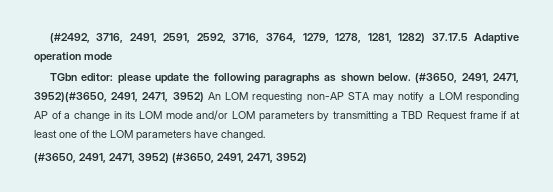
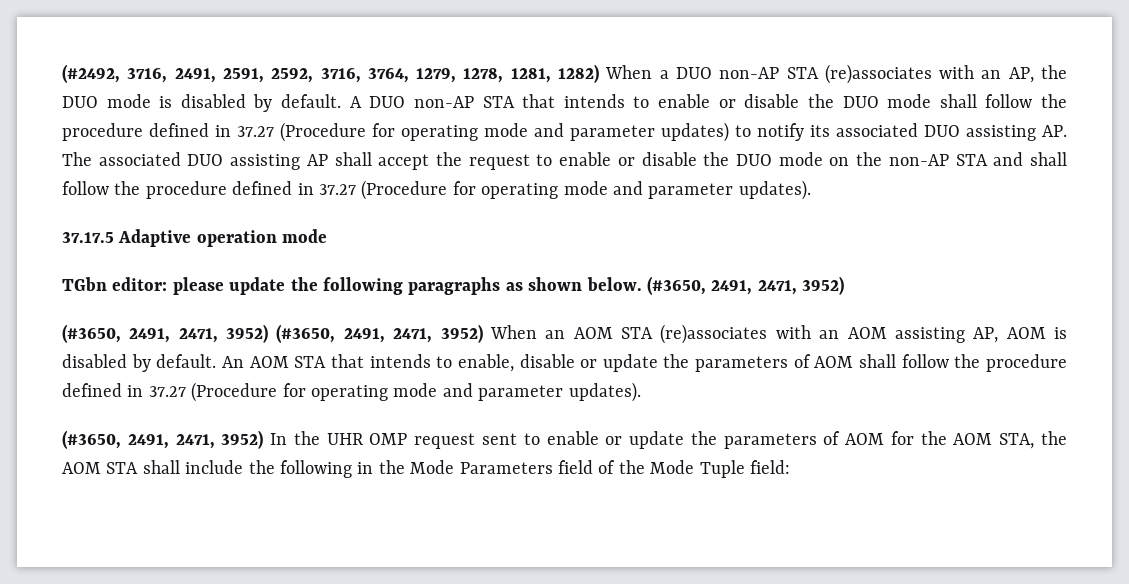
(425, 38) none -> [605,64,1067,84] [62,94,1067,112] [62,122,1067,142] [62,152,1067,170] [62,180,811,200] When a DUO non-AP STA (re)associates with an AP, the DUO mode is disabled by default. A DUO non-AP STA that intends to enable or disable the DUO mode shall follow the procedure defined in 37.27 (Procedure for operating mode and parameter updates) to notify its associated DUO assisting AP. The associated DUO assisting AP shall accept the request to enable or disable the DUO mode on the non-AP STA and shall follow the procedure defined in 37.27 (Procedure for operating mode and parameter updates). //
[34,92,519,103] [34,110,521,122] [34,130,265,141] 3952)(#3650, 2491, 2471, 3952) An LOM requesting non-AP STA may notify a LOM responding AP of a change in its LOM mode and/or LOM parameters by transmitting a TBD Request frame if at least one of the LOM parameters have changed. -> [802,276,845,295] 3952)
(307, 158) none -> [489,324,1067,344] [62,354,1067,372] [62,382,641,402] [62,430,1067,449] [62,460,790,478] When an AOM STA (re)associates with an AOM assisting AP, AOM is disabled by default. An AOM STA that intends to enable, disable or update the parameters of AOM shall follow the procedure defined in 37.27 (Procedure for operating mode and parameter updates). // (#3650, 2491, 2471, 3952) In the UHR OMP request sent to enable or update the parameters of AOM for the AOM STA, the AOM STA shall include the following in the Mode Parameters field of the Mode Tuple field:

